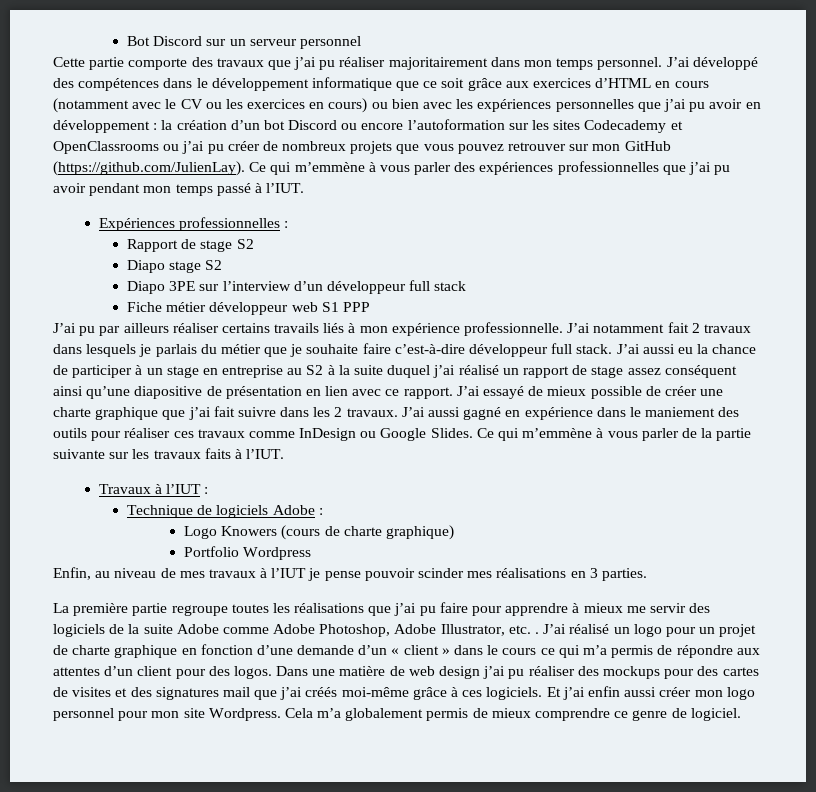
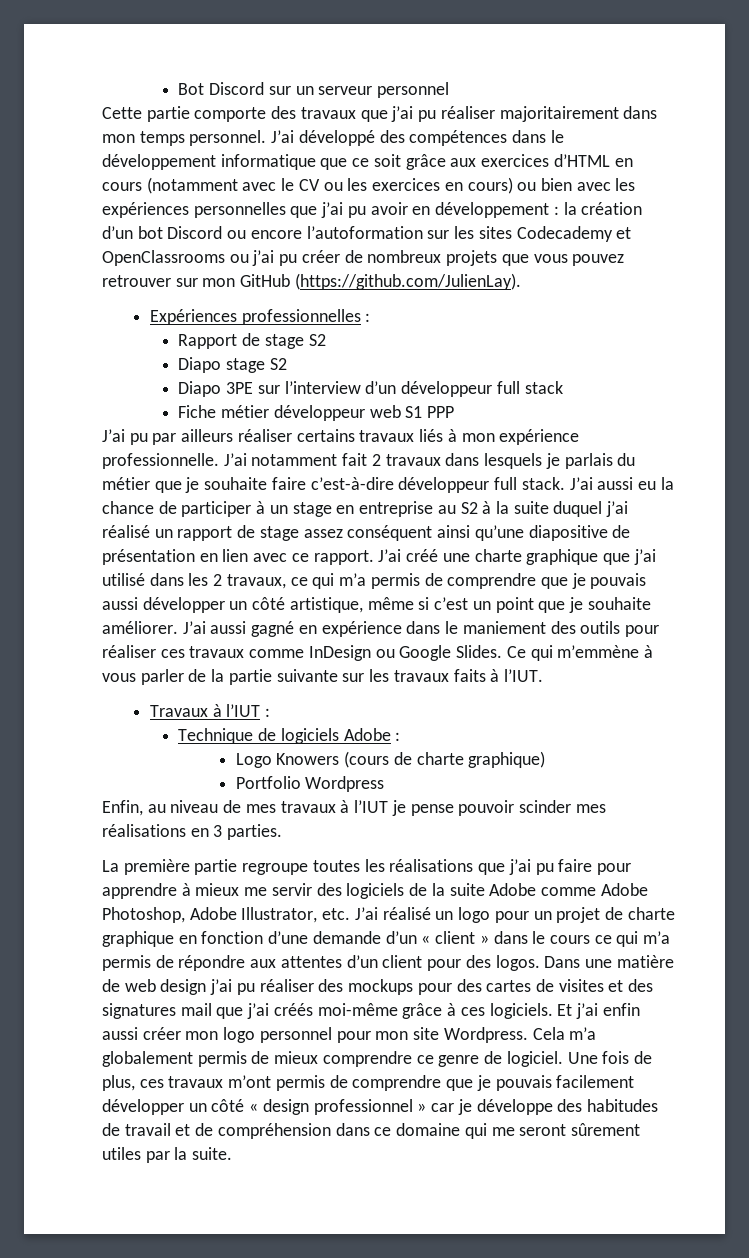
[249,161,731,175] [53,183,305,196] Ce qui m’emmène à vous parler des expériences professionnelles que j’ai pu avoir pendant mon temps passé à l’IUT. -> (521, 281) none
[274,323,320,333] travails -> [359,430,415,442] travaux
[483,386,697,399] essayé de mieux possible de créer -> [406,549,439,562] créé
[213,406,276,417] fait suivre -> [102,573,145,586] utilisé
[346,408,398,417] travaux. -> [226,573,647,589] [102,597,651,613] [102,621,178,634] travaux, ce qui m’a permis de comprendre que je pouvais aussi développer un côté artistique, même si c’est un point que je souhaite améliorer.
[535,632,540,634] . -> (351, 914) none
(741, 714) none -> [567,1051,652,1064] [102,1075,635,1091] [102,1099,658,1115] [102,1123,640,1139] [102,1147,233,1163] Une fois de plus, ces travaux m’ont permis de comprendre que je pouvais facilement développer un côté « design professionnel » car je développe des habitudes de travail et de compréhension dans ce domaine qui me seront sûrement utiles par la suite.

